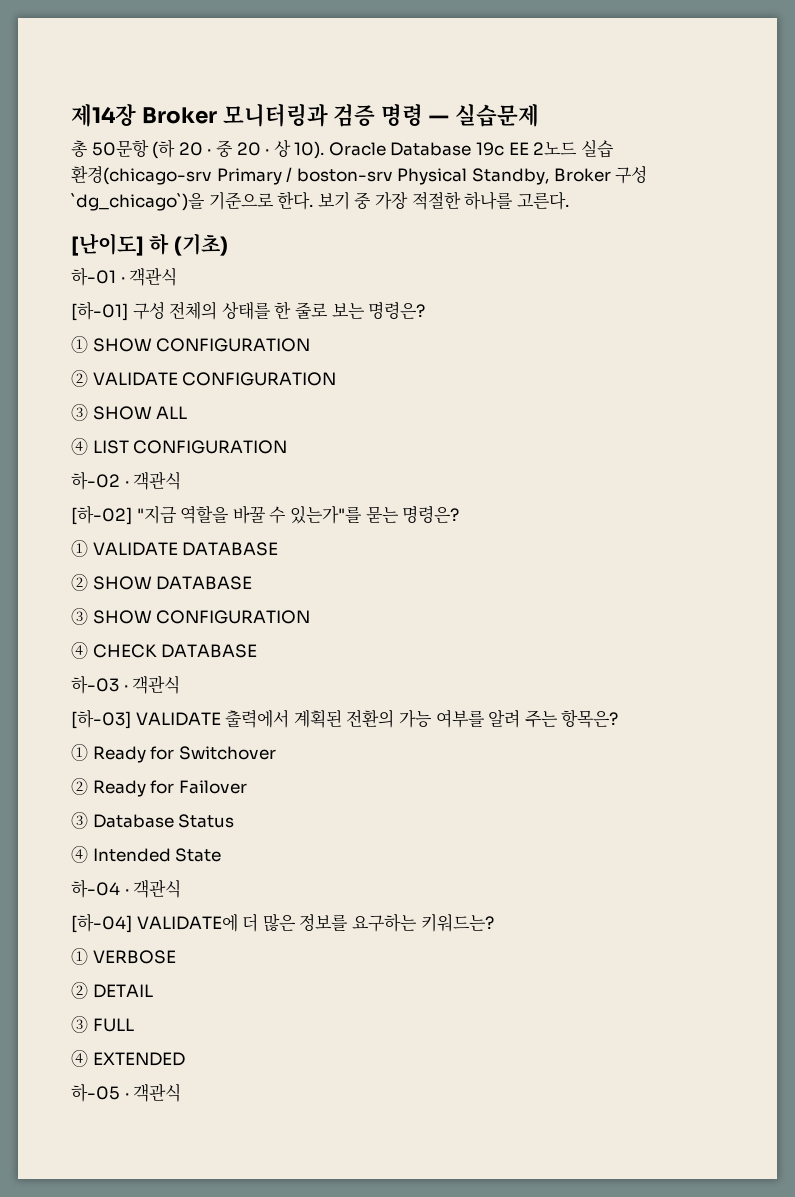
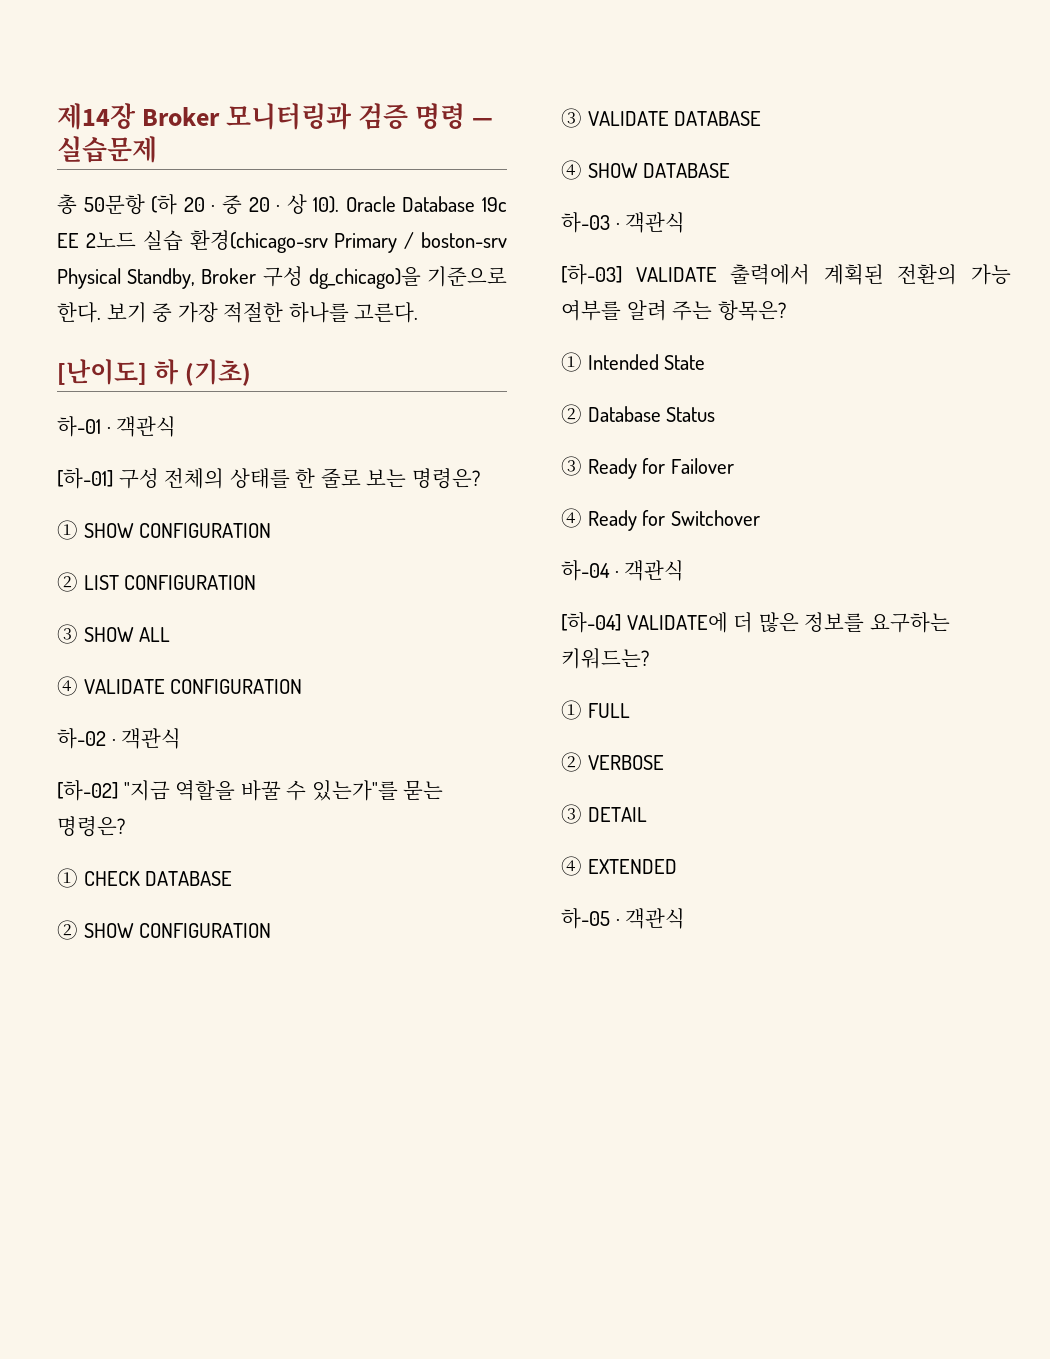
[71,193,205,211] `dg_chicago`)을 -> [308,267,421,289] dg_chicago)을
[92,372,178,386] VALIDATE -> [83,575,119,590] LIST
[92,440,129,454] LIST -> [83,679,165,694] VALIDATE
[92,542,178,556] VALIDATE -> [83,871,140,886] CHECK
[156,576,253,590] [71,608,311,625] [71,642,157,659] DATABASE // ③ SHOW CONFIGURATION // ④ CHECK -> [139,923,272,938] [561,108,762,128] [561,160,638,180] CONFIGURATION // ③ VALIDATE DATABASE // ④ SHOW
[92,746,276,763] [71,778,247,797] [71,812,235,829] [71,846,222,863] Ready for Switchover // ② Ready for Failover // ③ Database Status // ④ Intended State -> [587,354,706,370] [561,404,716,424] [561,456,734,479] [561,508,760,531] Intended State // ② Database Status // ③ Ready for Failover // ④ Ready for Switchover
(88, 956) none -> [587,703,630,718] [561,752,582,772] FULL // ②
[71,982,88,999] ② -> [561,804,582,824] ③
[71,1016,134,1033] // ③ FULL -> (647, 814) none

